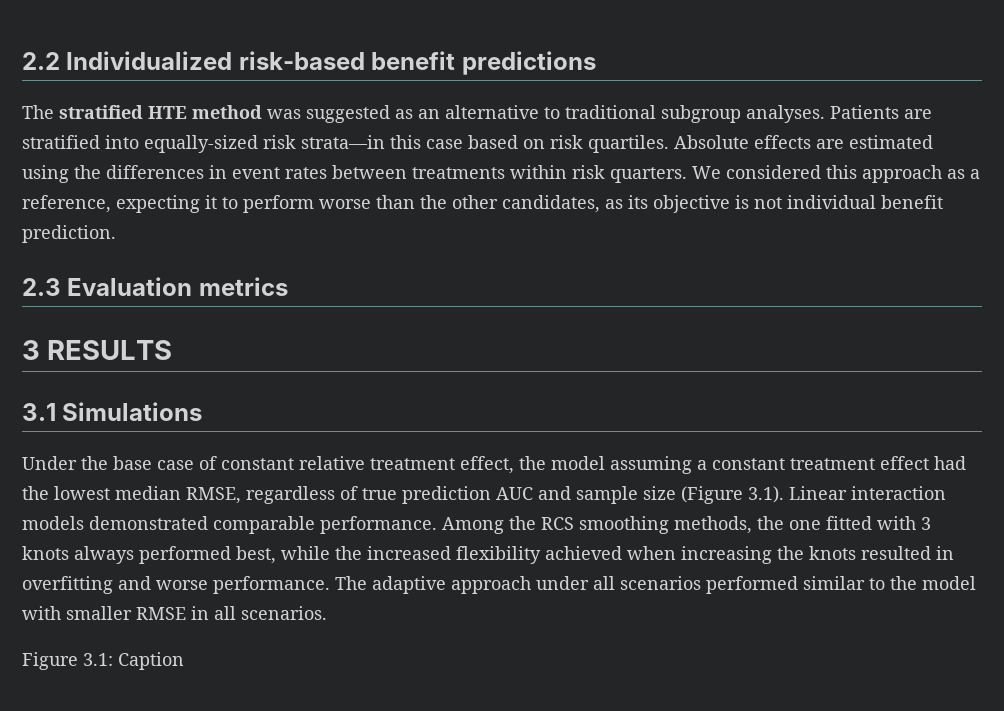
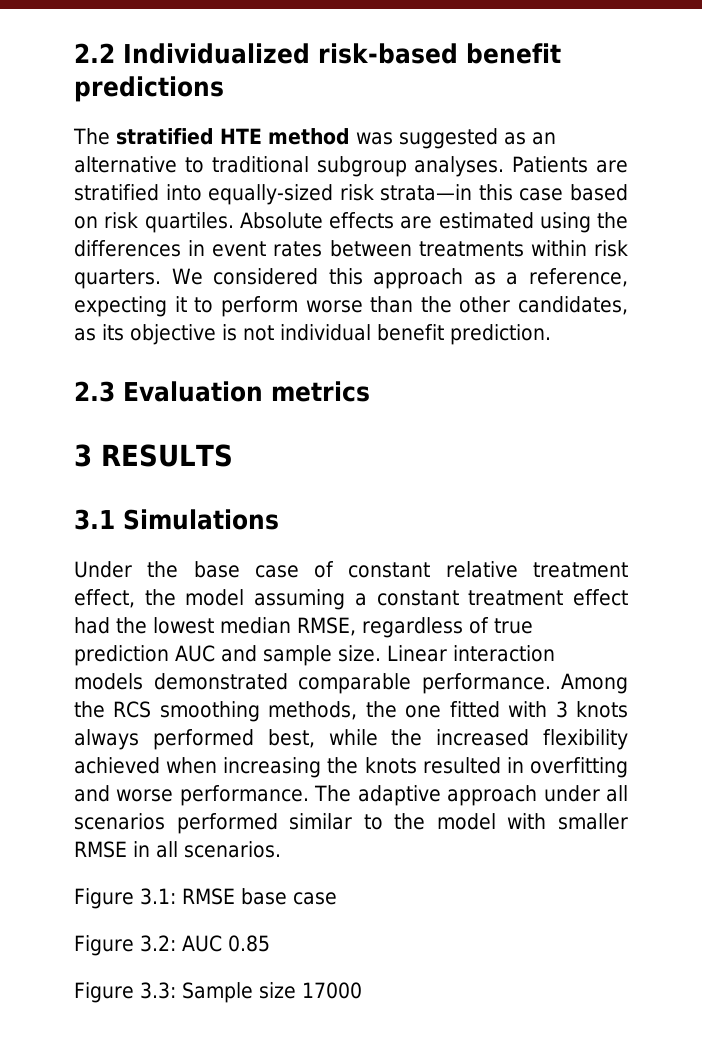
[643,486,784,504] size (Figure 3.1). -> [338,645,381,662] size.
[118,652,184,670] Caption -> [181,888,337,905] [74,935,270,956] [74,982,362,1003] RMSE base case // Figure 3.2: AUC 0.85 // Figure 3.3: Sample size 17000

